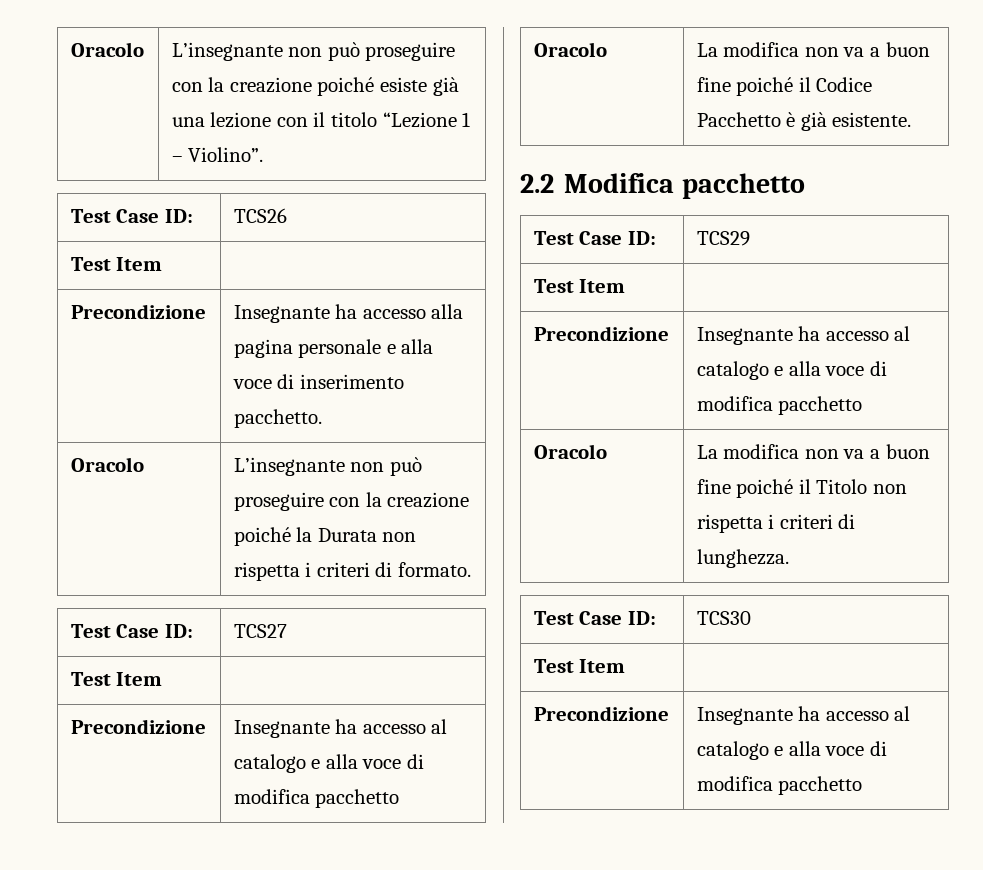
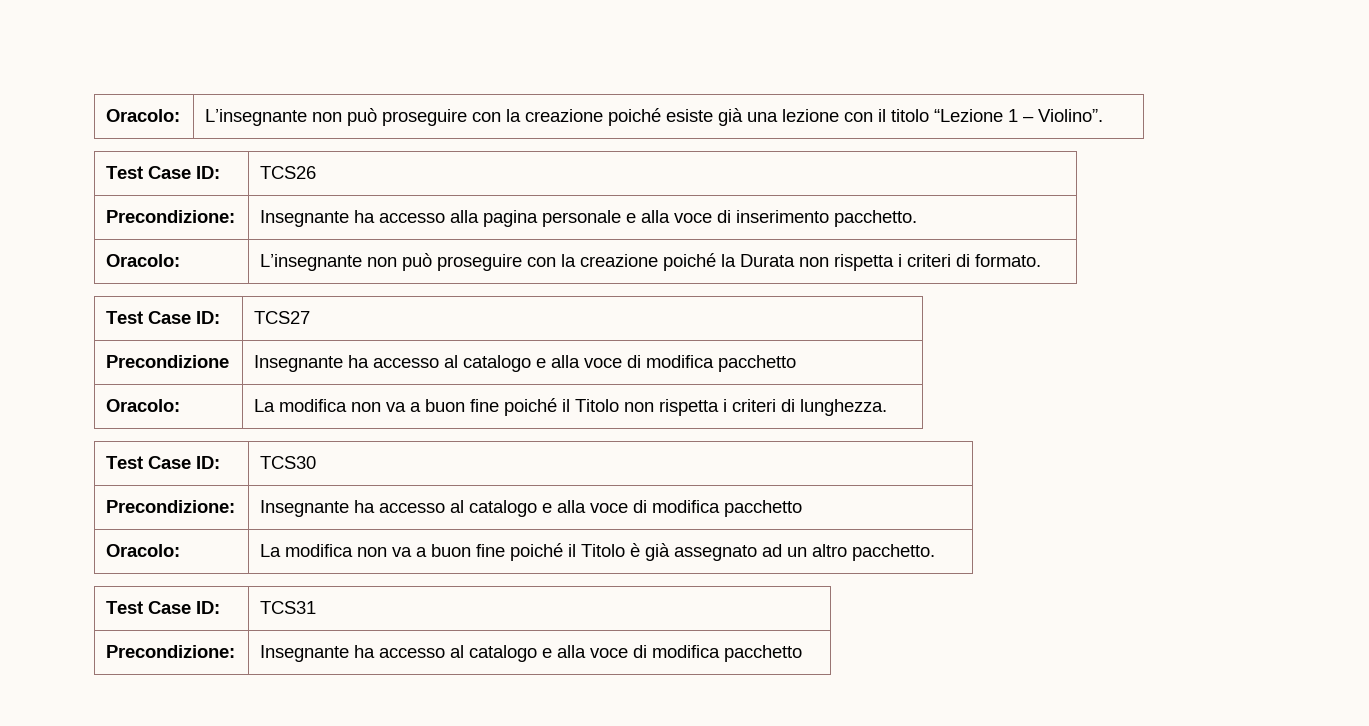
[70,42,144,57] Oracolo -> [106,109,181,122] Oracolo:
[70,257,163,271] [70,304,206,319] Test Item | // Precondizione -> [106,210,236,223] Precondizione:
[70,457,144,472] Oracolo -> [106,254,181,267] Oracolo:
[70,672,163,686] // Test Item | -> (311, 317) none
[533,42,607,57] [696,42,930,57] [696,77,873,96] [696,112,912,131] [520,173,805,199] [533,231,656,245] [696,231,750,246] [533,279,626,293] [533,326,669,341] [696,326,911,345] [696,361,888,380] [696,396,863,415] [533,444,607,459] Oracolo | La modifica non va a buon fine poiché il Codice Pacchetto è già esistente. // 2.2 Modifica pacchetto // Test Case ID: | TCS29 // Test Item | // Precondizione | Insegnante ha accesso al catalogo e alla voce di modifica pacchetto // Oracolo -> [106,399,181,412] Oracolo:
[533,659,626,673] [533,706,669,721] Test Item | // Precondizione -> [106,500,236,513] Precondizione:
(863, 785) none -> [106,544,181,557] [260,543,936,561] [106,601,221,614] [260,601,317,614] [106,645,236,658] [260,645,803,662] // Oracolo: | La modifica non va a buon fine poiché il Titolo è già assegnato ad un altro pacchetto. // Test Case ID: | TCS31 // Precondizione: | Insegnante ha accesso al catalogo e alla voce di modifica pacchetto

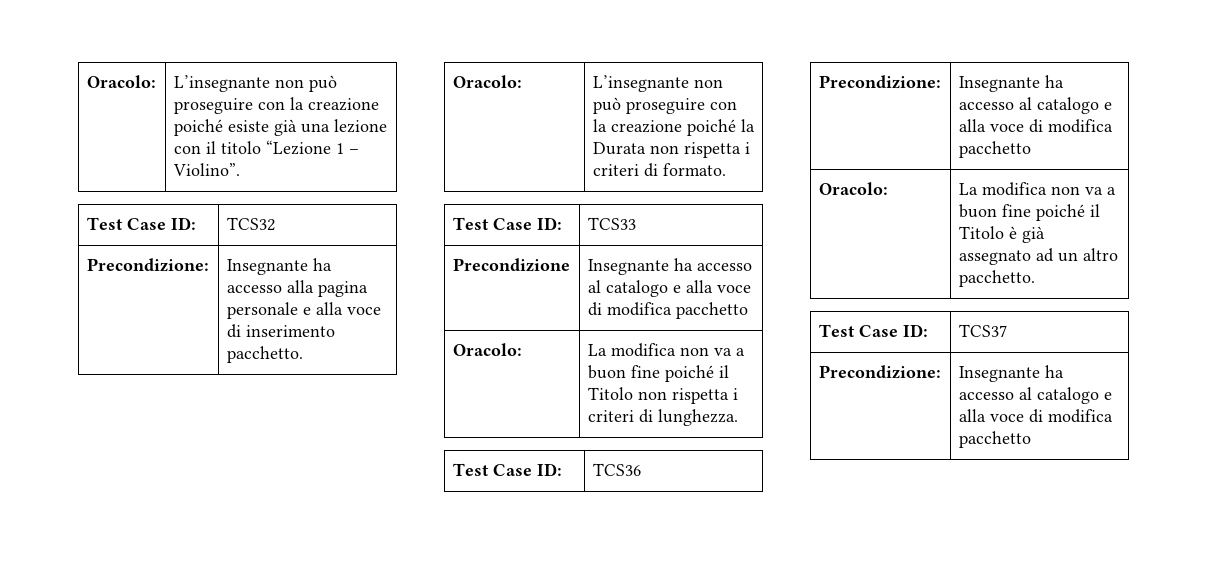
[260,166,317,179] TCS26 -> [226,217,275,231] TCS32
[254,311,311,324] TCS27 -> [587,217,636,230] TCS33
[260,456,317,469] TCS30 -> [592,463,641,476] TCS36
[260,601,317,614] TCS31 -> [958,324,1007,337] TCS37

